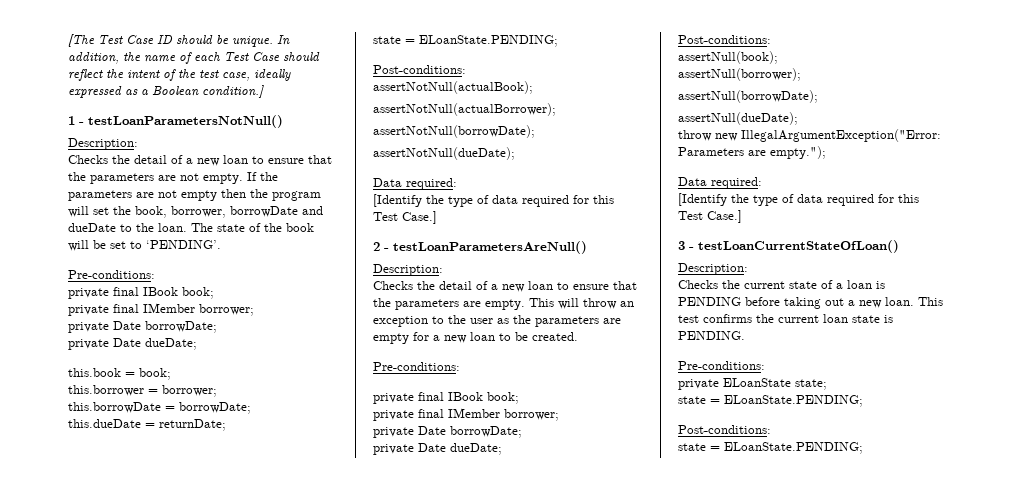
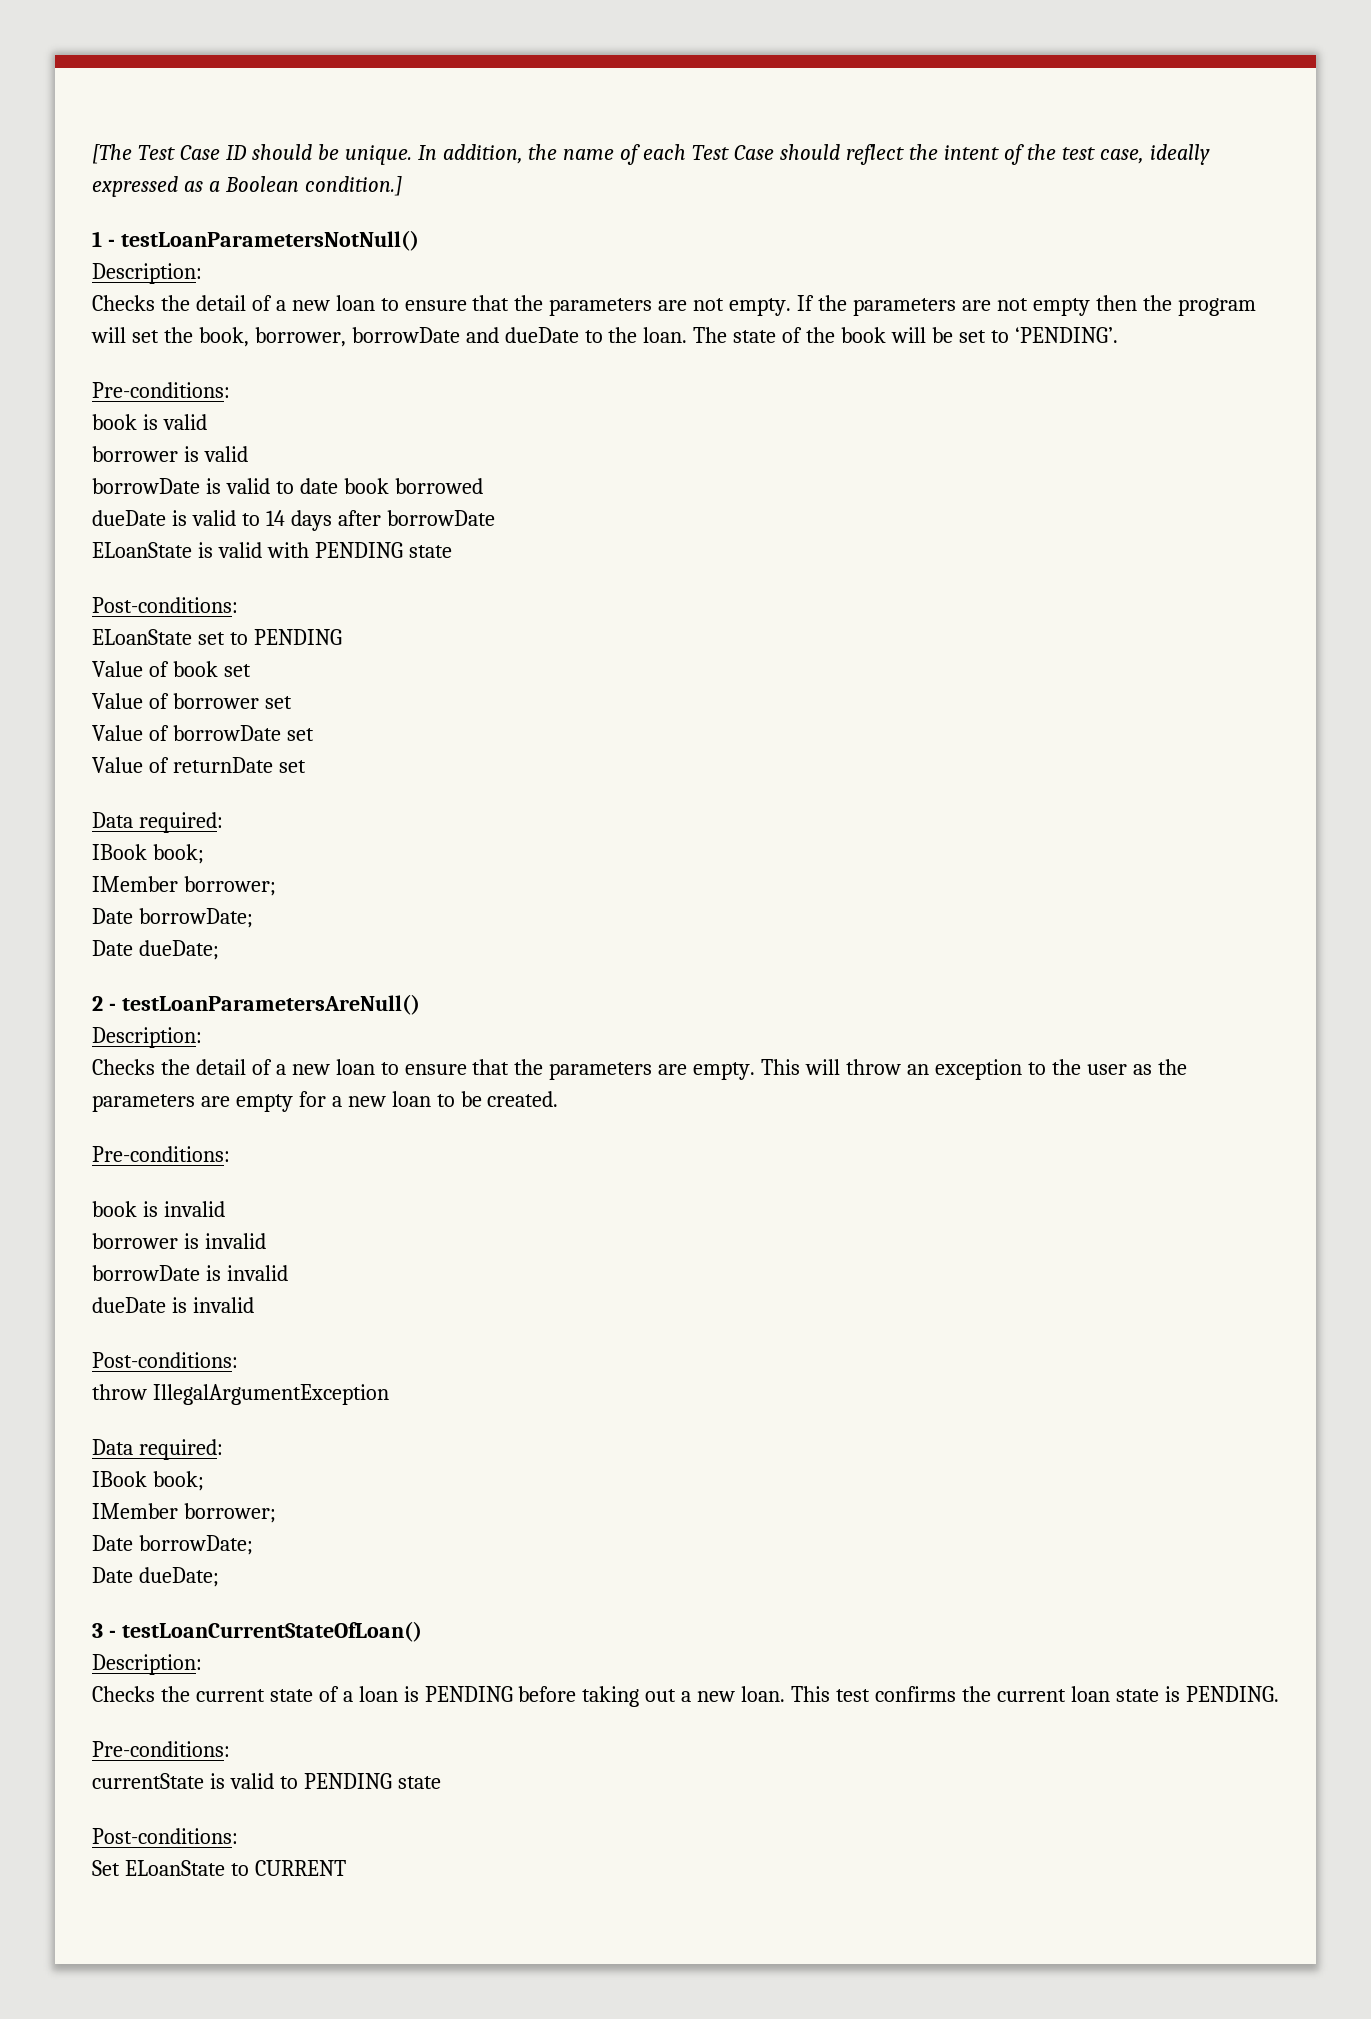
[68,287,214,299] [68,303,254,316] [68,321,217,333] [68,338,197,350] [68,368,171,380] [68,385,217,397] [68,402,251,414] [68,419,226,431] [373,35,558,47] [373,65,466,74] [373,81,533,94] [373,103,556,116] [373,125,535,138] [373,147,515,160] [373,178,457,190] [373,194,614,207] [373,211,437,224] private final IBook book; // private final IMember borrower; // private Date borrowDate; // private Date dueDate; // this.book = book; // this.borrower = borrower; // this.borrowDate = borrowDate; // this.dueDate = returnDate; // state = ELoanState.PENDING; // Post-conditions: // assertNotNull(actualBook); // assertNotNull(actualBorrower); // assertNotNull(borrowDate); // assertNotNull(dueDate); // Data required: // [Identify the type of data required for this Test Case.] -> [92,414,207,430] [92,446,248,462] [92,478,483,494] [92,510,495,531] [92,542,452,558] [92,597,238,613] [92,629,342,645] [92,661,251,677] [92,693,292,709] [92,725,314,741] [92,757,306,773] [92,812,223,833] [92,844,204,864] [92,876,276,896] [92,908,253,928] [92,940,219,960] book is valid // borrower is valid // borrowDate is valid to date book borrowed // dueDate is valid to 14 days after borrowDate // ELoanState is valid with PENDING state // Post-conditions: // ELoanState set to PENDING // Value of book set // Value of borrower set // Value of borrowDate set // Value of returnDate set // Data required: // IBook book; // IMember borrower; // Date borrowDate; // Date dueDate;
[373,392,519,404] [373,408,559,421] [373,426,522,438] [373,443,502,455] [678,35,771,44] [678,51,778,64] [678,68,801,81] [678,90,818,103] [678,112,798,125] [678,129,941,142] [678,146,826,159] [678,177,762,189] [678,193,919,206] [678,210,742,223] private final IBook book; // private final IMember borrower; // private Date borrowDate; // private Date dueDate; // Post-conditions: // assertNull(book); // assertNull(borrower); // assertNull(borrowDate); // assertNull(dueDate); // throw new IllegalArgumentException("Error: Parameters are empty."); // Data required: // [Identify the type of data required for this Test Case.] -> [92,1201,225,1217] [92,1233,266,1249] [92,1265,288,1281] [92,1297,254,1313] [92,1352,238,1368] [92,1384,389,1405] [92,1439,223,1460] [92,1471,204,1491] [92,1503,276,1523] [92,1535,253,1555] [92,1567,219,1587] book is invalid // borrower is invalid // borrowDate is invalid // dueDate is invalid // Post-conditions: // throw IllegalArgumentException // Data required: // IBook book; // IMember borrower; // Date borrowDate; // Date dueDate;
[678,378,827,390] [678,395,863,407] [678,425,771,434] [678,442,863,454] private ELoanState state; // state = ELoanState.PENDING; // Post-conditions: // state = ELoanState.PENDING; -> [92,1773,441,1789] [92,1828,238,1844] [92,1860,346,1876] currentState is valid to PENDING state // Post-conditions: // Set ELoanState to CURRENT

